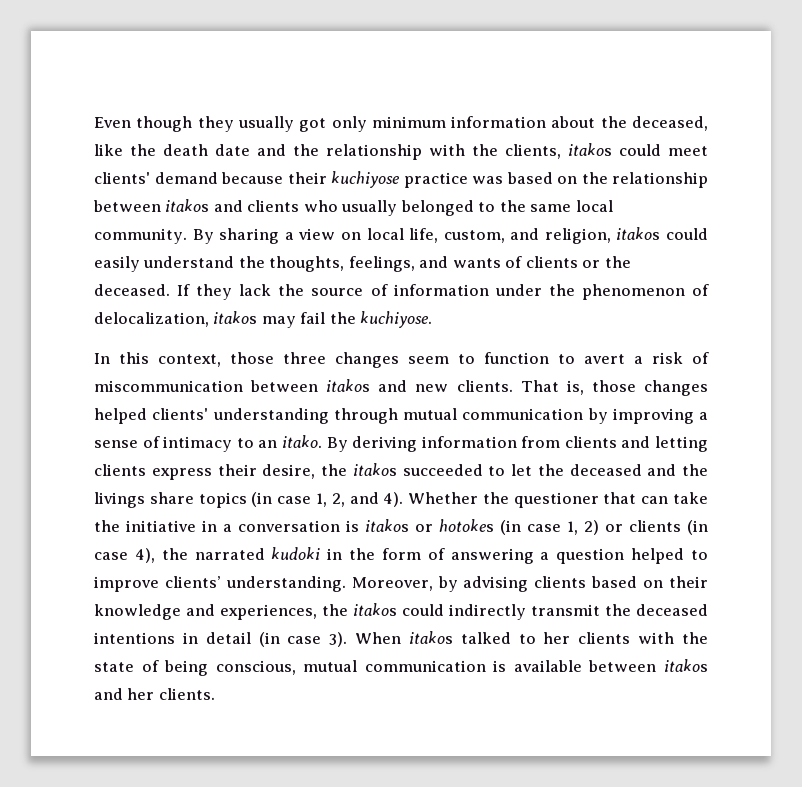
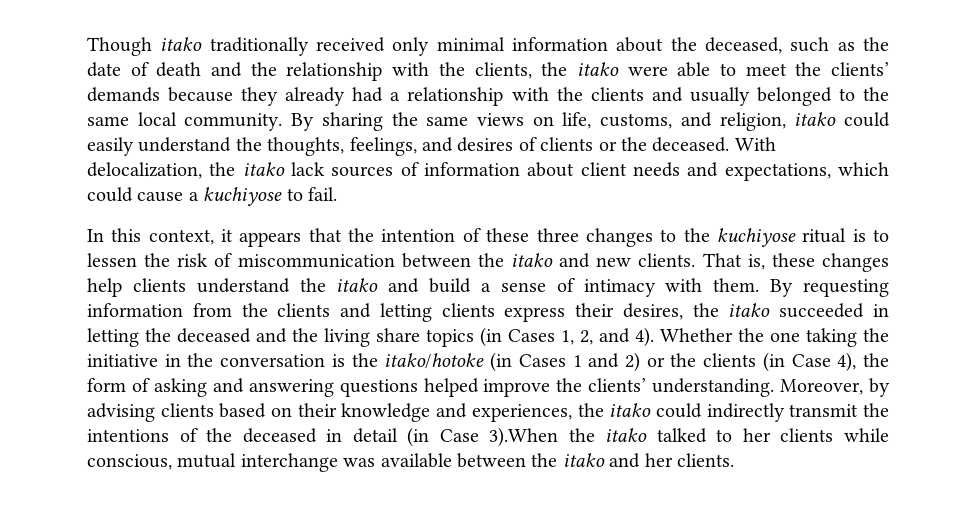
[94,116,708,132] [94,144,250,156] Even though they usually got only minimum information about the deceased, like the death date -> [87,37,890,56] [87,62,202,77] Though itako traditionally received only minimal information about the deceased, such as the date of death
[568,143,708,156] [94,171,708,188] [93,199,338,212] itakos could meet clients' demand because their kuchiyose practice was based on the relationship between itakos and clients who -> [541,62,889,77] [87,87,683,106] the itako were able to meet the clients’ demands because they already had a relationship with the clients and
[284,228,505,243] a view on local life, custom, -> [391,112,673,129] the same views on life, customs,
[616,227,661,240] itakos -> [794,112,837,126] itako
[452,258,501,268] wants -> [457,137,514,152] desires
[177,284,709,300] [94,311,433,328] [94,352,643,368] If they lack the source of information under the phenomenon of delocalization, itakos may fail the kuchiyose. // In this context, those three changes seem to function to avert a -> [734,137,776,151] [87,162,890,181] [87,187,337,206] [87,228,890,247] [87,253,171,267] With delocalization, the itako lack sources of information about client needs and expectations, which could cause a kuchiyose to fail. // In this context, it appears that the intention of these three changes to the kuchiyose ritual is to lessen the
[326,379,371,392] itakos -> [477,253,553,267] the itako
[591,380,708,396] [94,408,708,424] [94,435,418,452] those changes helped clients' understanding through mutual communication by improving a sense of intimacy to an itako. By deriving -> [771,253,889,272] [87,278,889,297] these changes help clients understand the itako and build a sense of intimacy with them. By requesting
(561, 442) none -> [241,303,268,317] the
[262,463,532,479] desire, the itakos succeeded to let -> [622,303,889,320] [87,328,139,347] desires, the itako succeeded in letting
[94,492,145,508] livings -> [324,328,370,347] living
[277,496,312,504] case -> [508,329,555,342] Cases
[513,492,708,508] questioner that can take -> [770,328,857,347] one taking
[223,524,232,532] a -> [187,353,214,367] the
[365,519,578,535] itakos or hotokes (in case 1, -> [351,352,620,372] the itako/hotoke (in Cases 1 and
(623, 528) none -> [670,353,697,367] the
[94,552,128,560] case -> [791,354,831,367] Case
[194,547,708,564] [94,576,159,592] narrated kudoki in the form of answering a question helped to improve -> [87,378,583,397] form of asking and answering questions helped improve the
[353,603,397,616] itakos -> [609,403,652,417] itako
[636,604,708,616] [94,631,708,647] [94,659,708,676] deceased intentions in detail (in case 3). When itakos talked to her clients with the state of being conscious, mutual communication is available between itakos -> [87,427,889,447] [87,453,605,472] intentions of the deceased in detail (in Case 3).When the itako talked to her clients while conscious, mutual interchange was available between the itako

